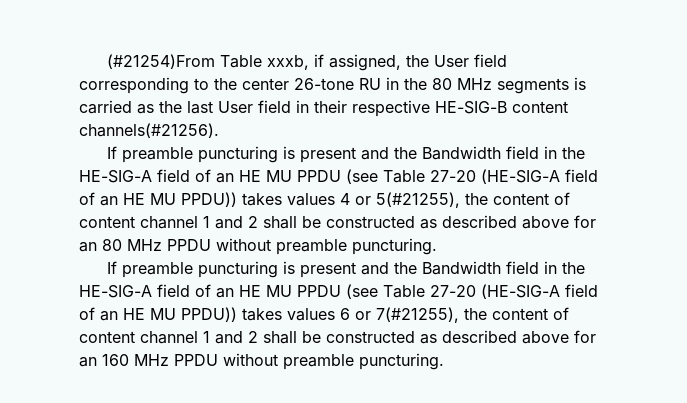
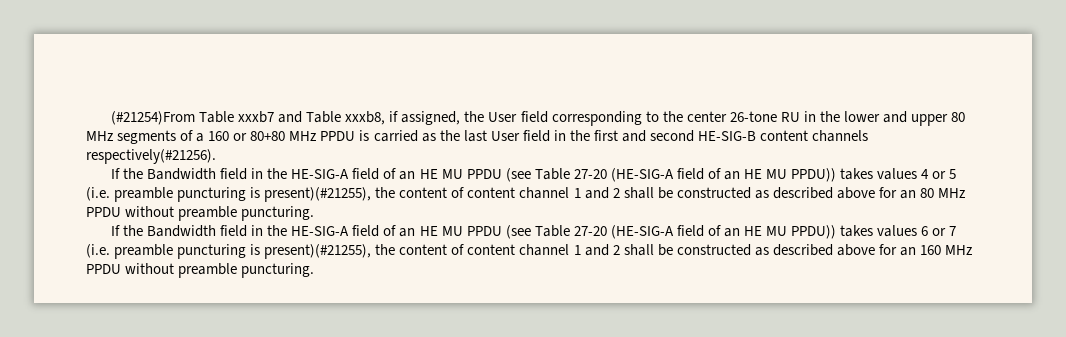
[266,55,309,70] xxxb, -> [238,111,386,125] xxxb7 and Table xxxb8,
[432,78,569,94] 80 MHz segments -> [843,111,966,126] [86,130,356,144] lower and upper 80 MHz segments of a 160 or 80+80 MHz PPDU
[314,100,568,117] [79,123,219,138] [106,146,389,163] their respective HE-SIG-B content channels(#21256). // If preamble puncturing is present and -> [569,130,869,142] [86,149,216,164] [111,168,121,179] the first and second HE-SIG-B content channels respectively(#21256). // If
[376,192,460,208] 5(#21255), -> [949,169,957,179] [86,187,372,202] 5 (i.e. preamble puncturing is present)(#21255),
[121,261,389,278] preamble puncturing is present and -> (121, 230) none
[376,307,459,323] 7(#21255), -> [949,226,957,236] [86,244,372,259] 7 (i.e. preamble puncturing is present)(#21255),

